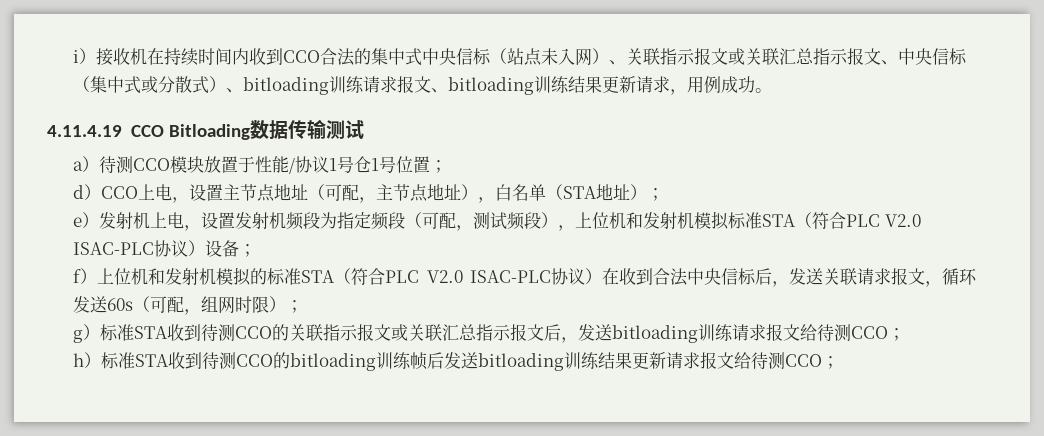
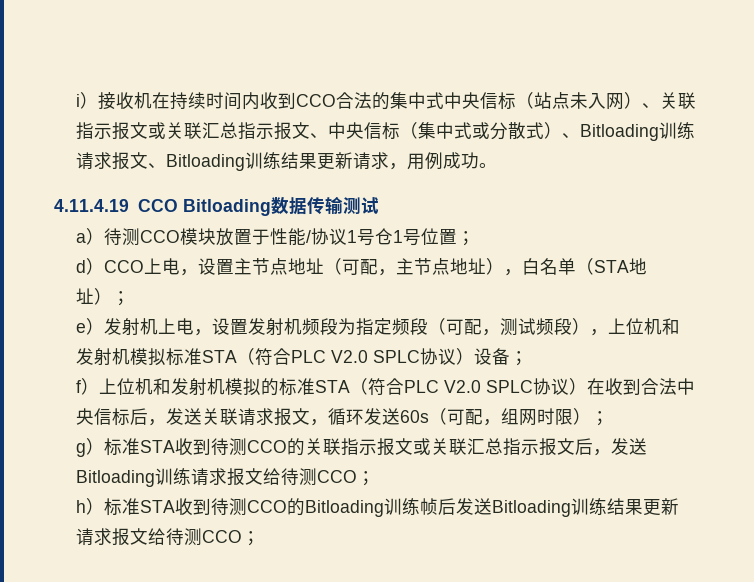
[243,77,330,95] bitloading -> [579,124,659,141] Bitloading
[448,77,535,95] bitloading -> [165,154,245,171] Bitloading
[73,242,155,255] ISAC-PLC -> [372,350,420,363] SPLC
[469,270,551,283] ISAC-PLC -> [485,380,533,393] SPLC
[612,325,699,343] bitloading -> [75,470,155,487] Bitloading
[290,353,377,371] bitloading -> [304,500,384,517] Bitloading
[478,353,565,371] bitloading -> [491,500,571,517] Bitloading

